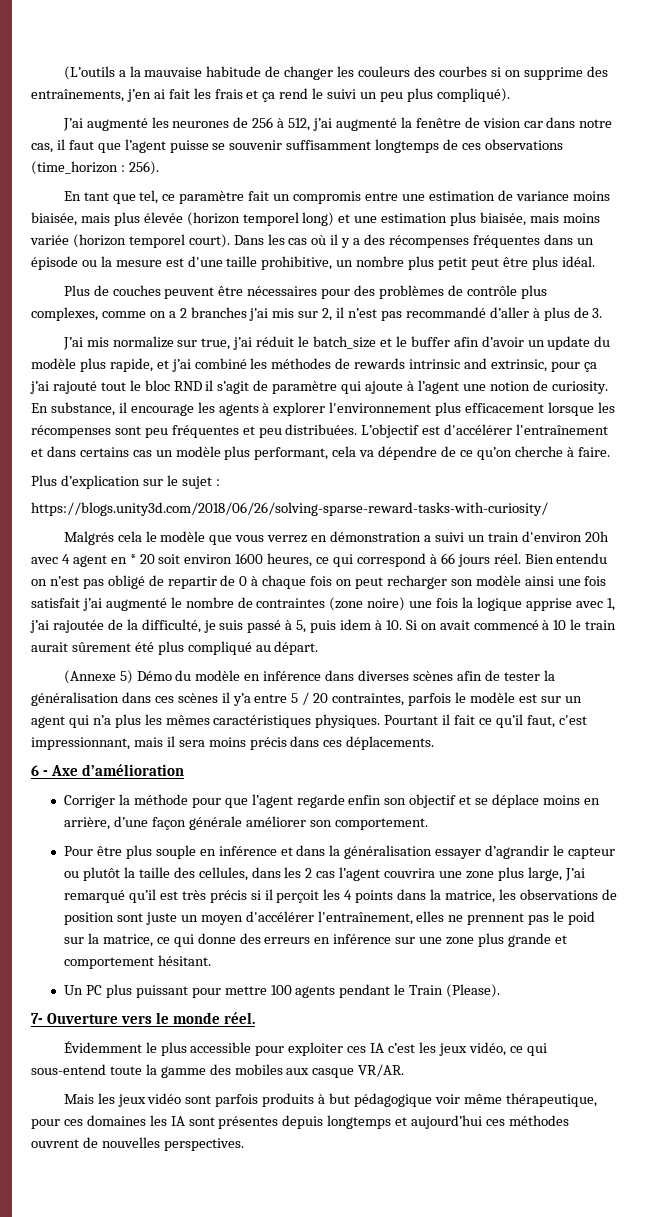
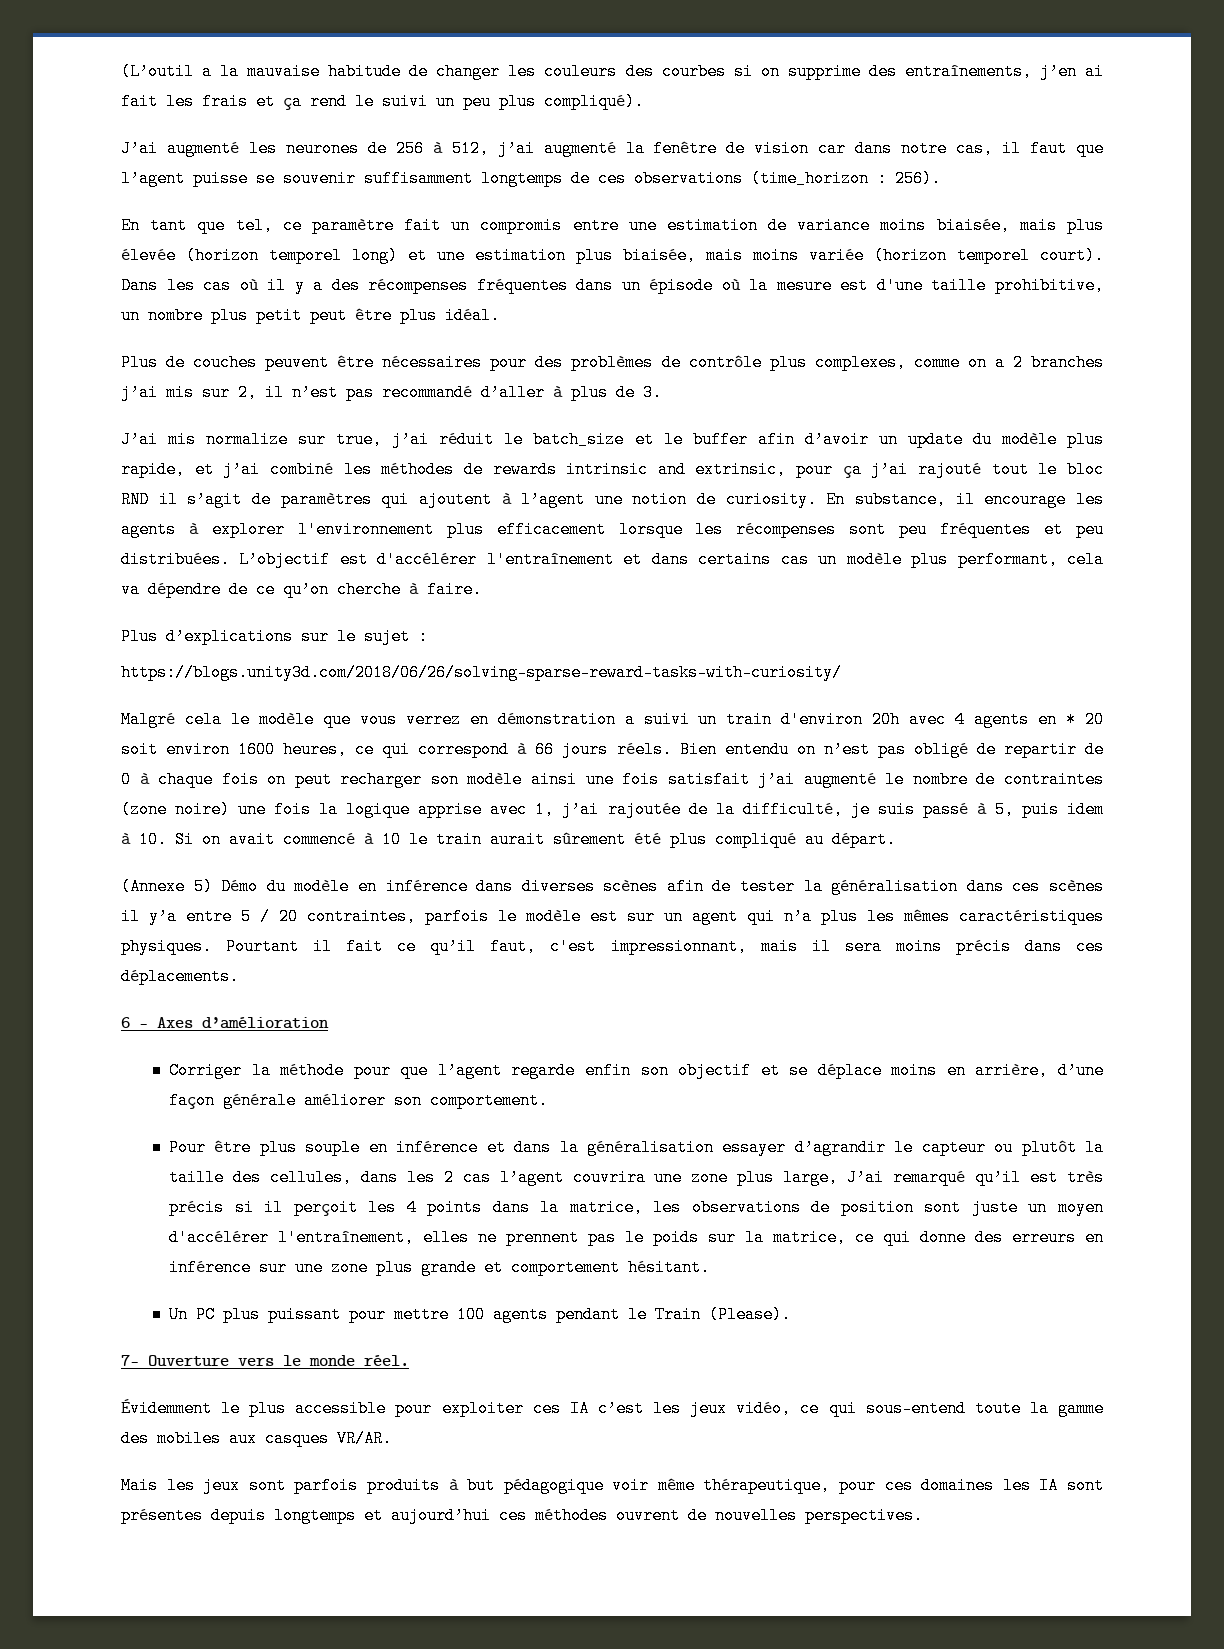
[63,66,115,80] (L’outils -> [121,63,194,80] (L’outil
[81,260,97,267] ou -> [721,277,741,294] où
[272,381,404,394] paramètre qui ajoute -> [280,491,492,508] paramètres qui ajoutent
[60,475,140,489] d’explication -> [166,628,293,645] d’explications
[63,531,114,545] Malgrés -> [121,711,175,728] Malgré
[72,555,107,567] agent -> [974,711,1030,728] agents
[493,553,521,564] réel. -> [616,741,672,758] réels.
[50,765,78,776] Axe -> [157,1017,193,1028] Axes
[568,911,596,925] poid -> [653,1229,700,1246] poids
[312,1068,355,1078] casque -> [265,1430,329,1447] casques
[147,1093,182,1104] vidéo -> (241, 1485) none

